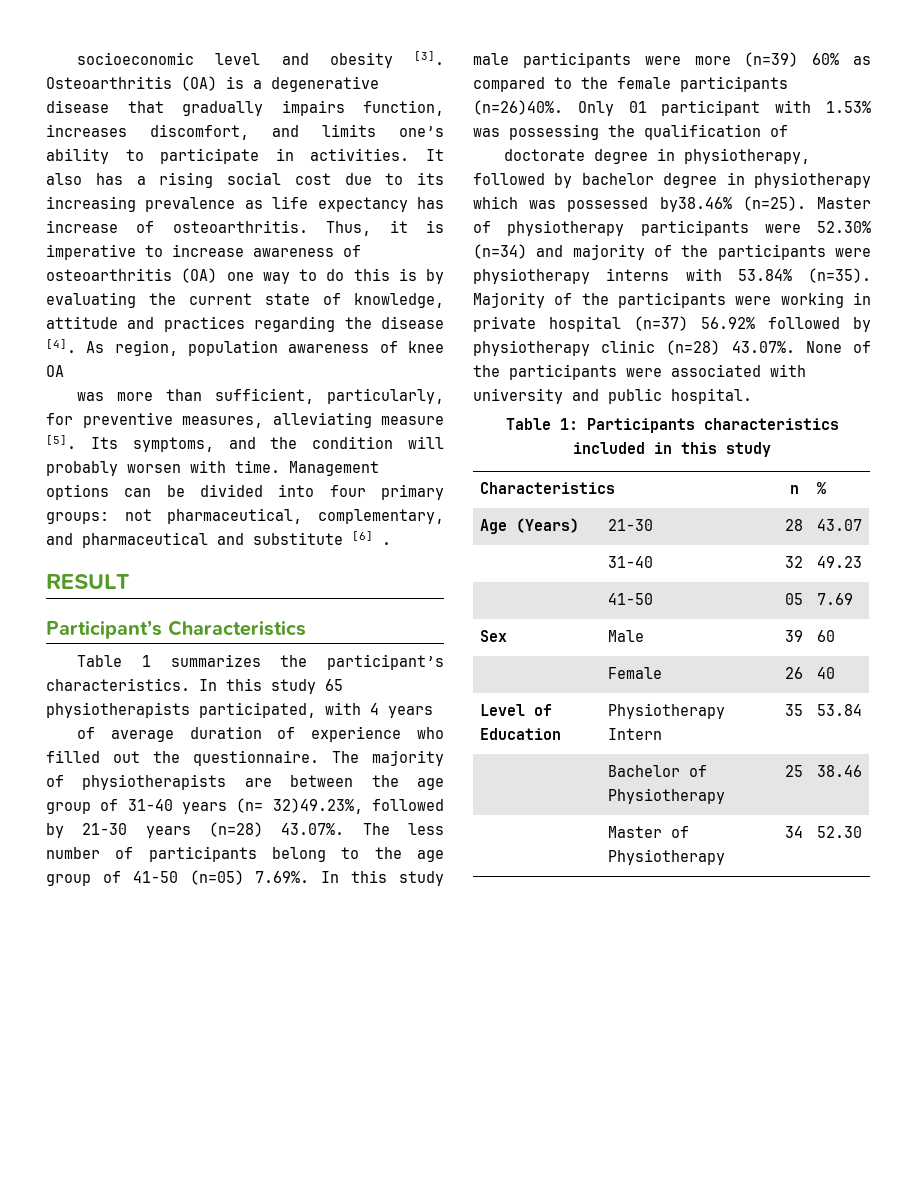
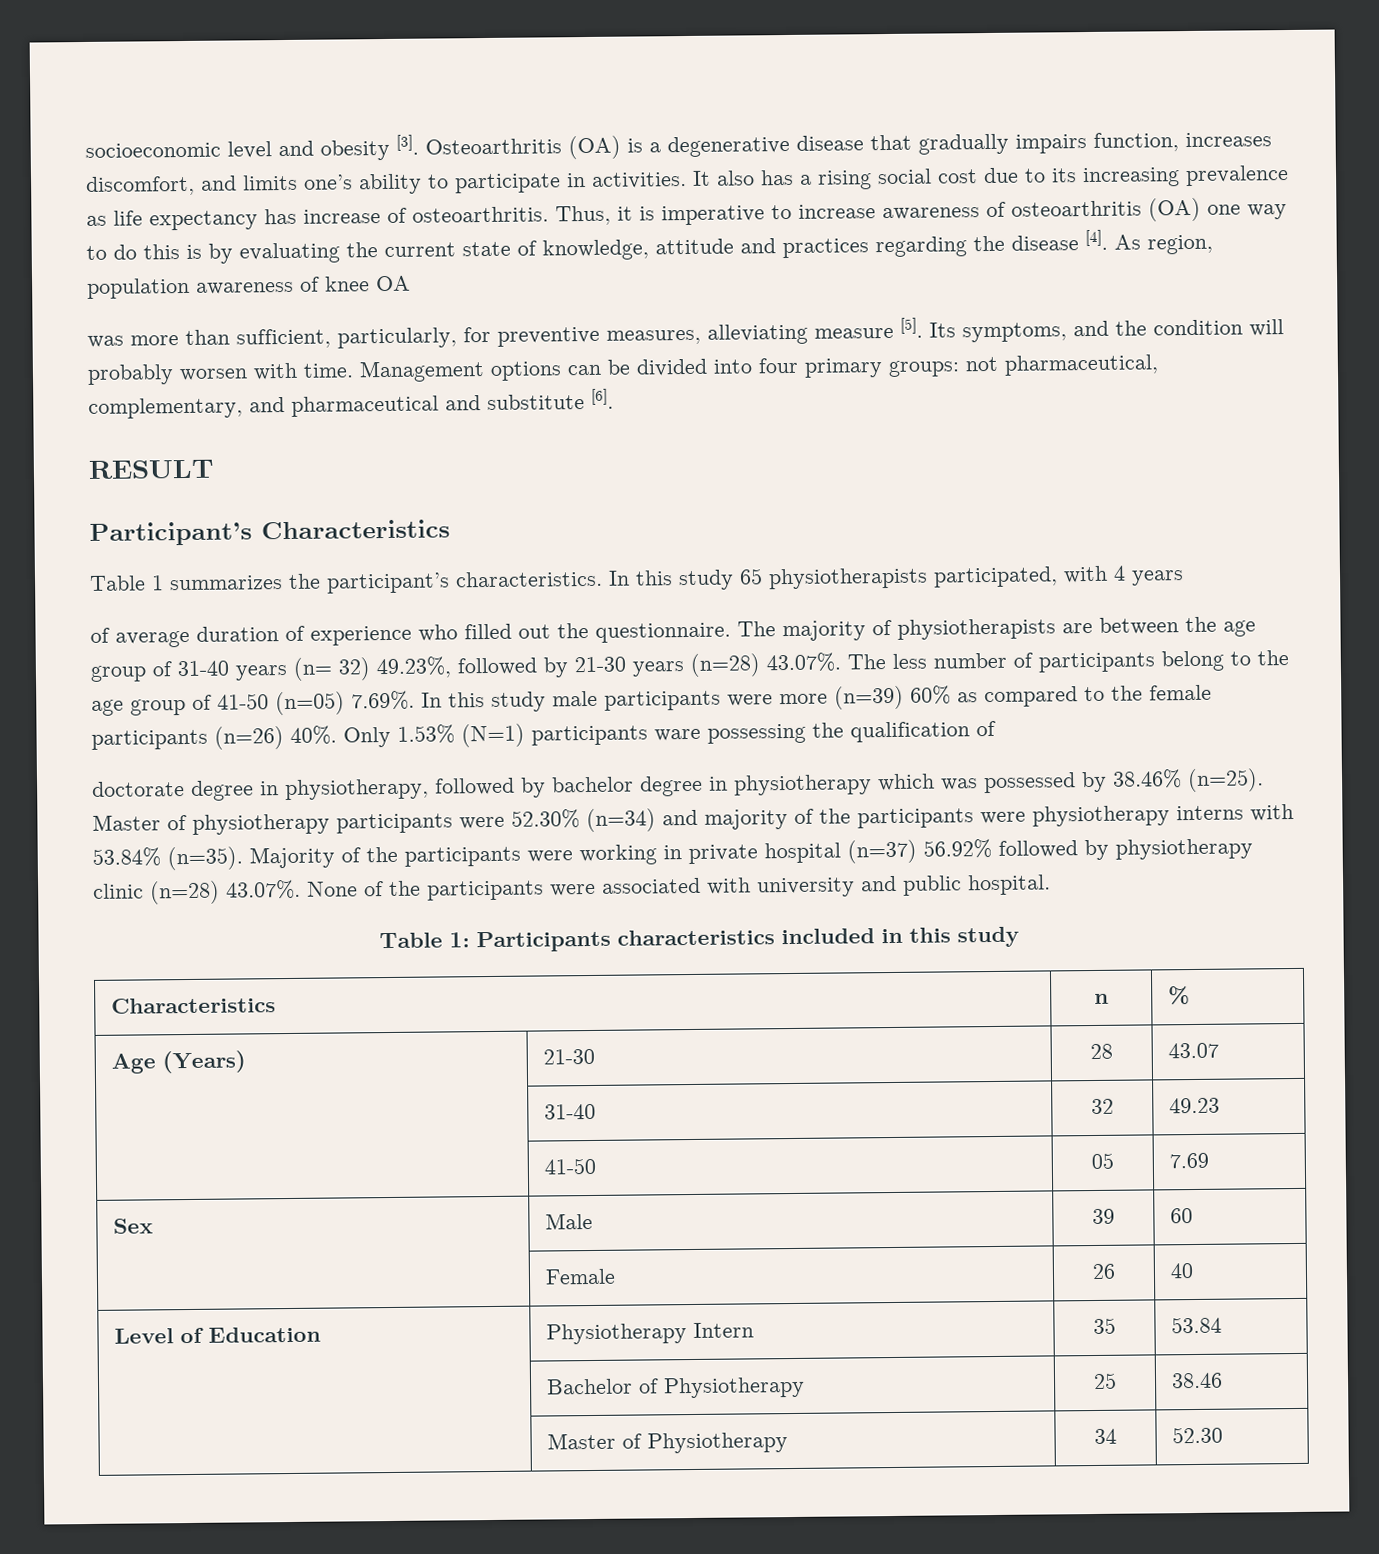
[352,531,373,541] [382,542,391,545] [6] . -> [591,388,614,409] [6].
[272,798,363,814] 32)49.23%, -> [338,656,451,681] 32) 49.23%,
[473,100,871,116] [473,128,500,137] (n=26)40%. Only 01 participant with 1.53% was -> [214,723,701,750] (n=26) 40%. Only 1.53% (N=1) participants ware
[659,197,732,212] by38.46% -> [1081,769,1182,793] by 38.46%

